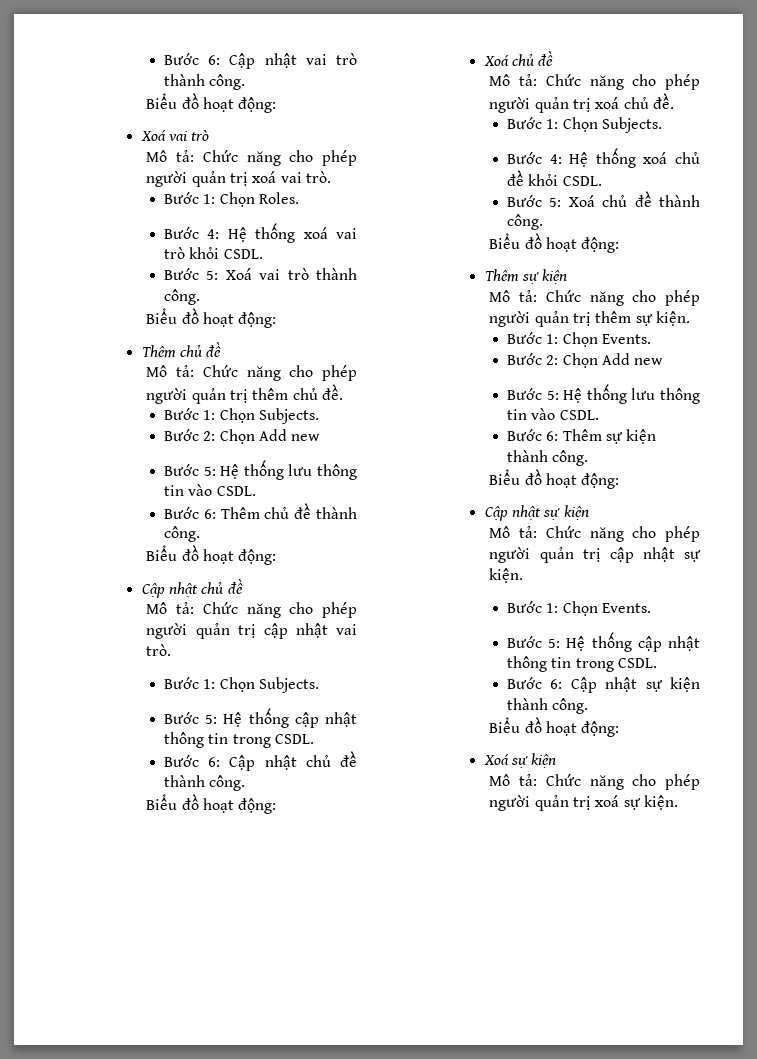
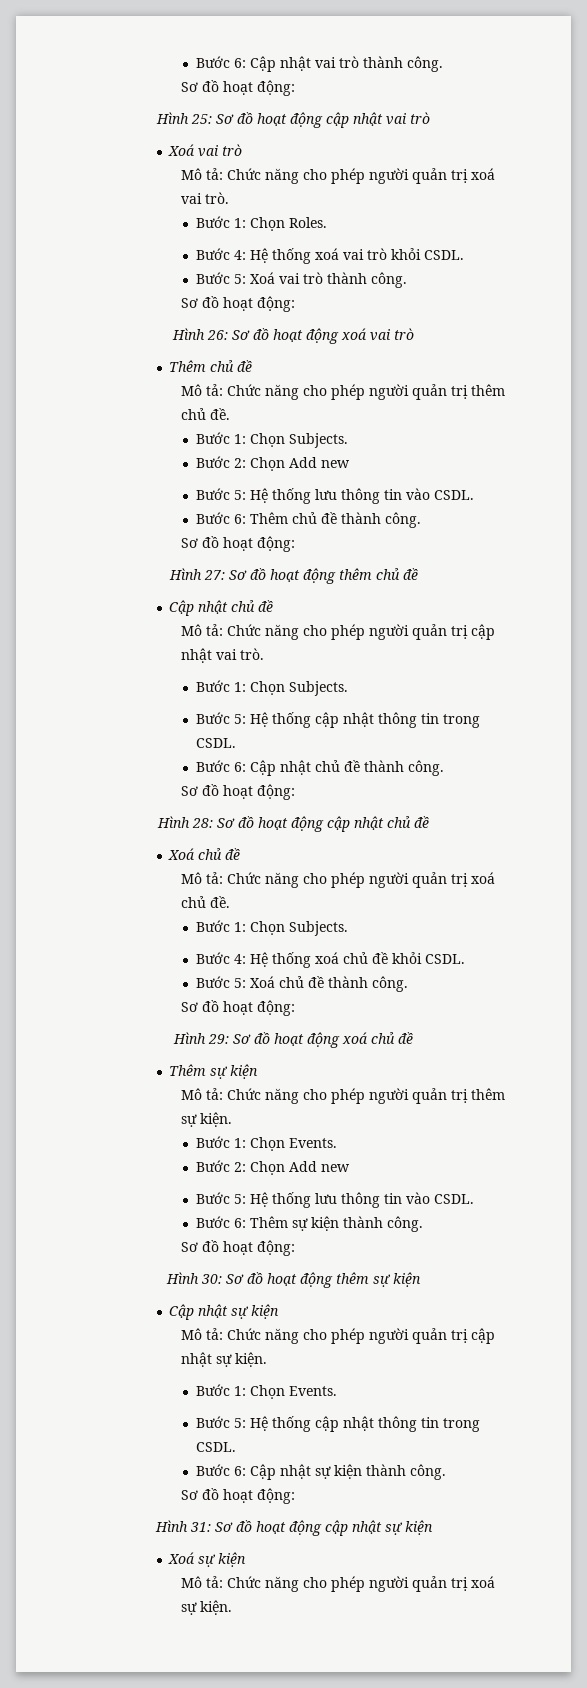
[146,93,277,113] Biểu đồ hoạt động: -> [180,80,295,96] [156,112,430,128] Sơ đồ hoạt động: // Hình 25: Sơ đồ hoạt động cập nhật vai trò
[146,308,277,328] Biểu đồ hoạt động: -> [180,296,295,312] [172,328,414,344] Sơ đồ hoạt động: // Hình 26: Sơ đồ hoạt động xoá vai trò
[146,545,277,565] Biểu đồ hoạt động: -> [180,536,295,552] [168,568,418,584] Sơ đồ hoạt động: // Hình 27: Sơ đồ hoạt động thêm chủ đề
[146,794,277,814] Biểu đồ hoạt động: -> [180,784,295,800] [157,816,429,832] Sơ đồ hoạt động: // Hình 28: Sơ đồ hoạt động cập nhật chủ đề
[489,233,620,253] Biểu đồ hoạt động: -> [180,1000,295,1016] [173,1032,413,1048] Sơ đồ hoạt động: // Hình 29: Sơ đồ hoạt động xoá chủ đề
[489,469,620,489] Biểu đồ hoạt động: -> [180,1240,295,1256] [166,1272,421,1288] Sơ đồ hoạt động: // Hình 30: Sơ đồ hoạt động thêm sự kiện
[489,717,620,737] Biểu đồ hoạt động: -> [180,1488,295,1504] [154,1520,433,1536] Sơ đồ hoạt động: // Hình 31: Sơ đồ hoạt động cập nhật sự kiện

